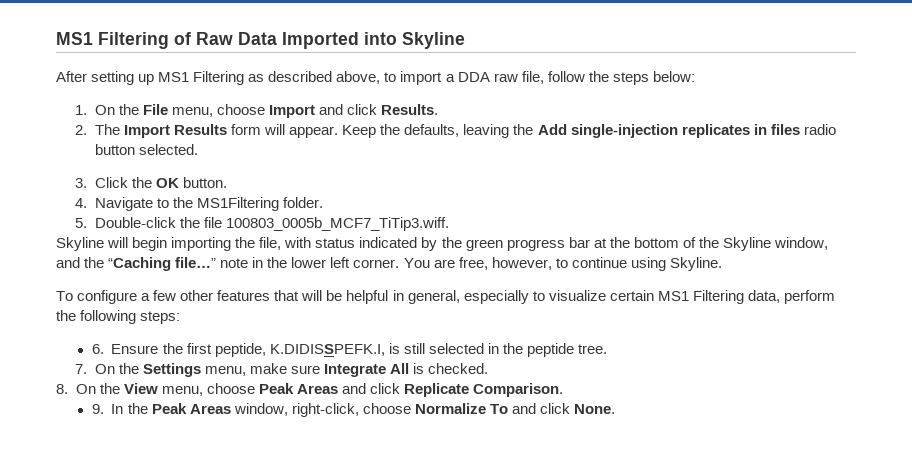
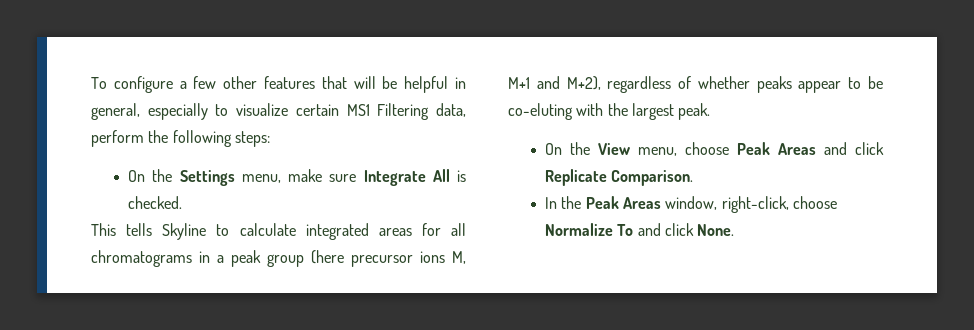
[56,32,465,49] [56,71,695,85] [75,104,439,118] [75,124,836,138] [94,144,199,155] [75,177,228,188] [75,197,324,211] [75,217,450,231] [56,237,828,251] [56,257,722,271] MS1 Filtering of Raw Data Imported into Skyline // After setting up MS1 Filtering as described above, to import a DDA raw file, follow the steps below: // 1. On the File menu, choose Import and click Results. // 2. The Import Results form will appear. Keep the defaults, leaving the Add single-injection replicates in files radio button selected. // 3. Click the OK button. // 4. Navigate to the MS1Filtering folder. // 5. Double-click the file 100803_0005b_MCF7_TiTip3.wiff. // Skyline will begin importing the file, with status indicated by the green progress bar at the bottom of the Skyline window, and the “Caching file…” note in the lower left corner. You are free, however, to continue using Skyline. // -> (91, 83) none
[91,343,608,357] [75,364,88,374] 6. Ensure the first peptide, K.DIDISSPEFK.I, is still selected in the peptide tree. // 7. -> (270, 139) none
[56,384,68,394] 8. -> [91,223,466,240] [91,250,466,267] [508,76,883,93] [508,103,711,120] This tells Skyline to calculate integrated areas for all chromatograms in a peak group (here precursor ions M, M+1 and M+2), regardless of whether peaks appear to be co-eluting with the largest peak. //
[91,404,104,414] 9. -> (694, 178) none

